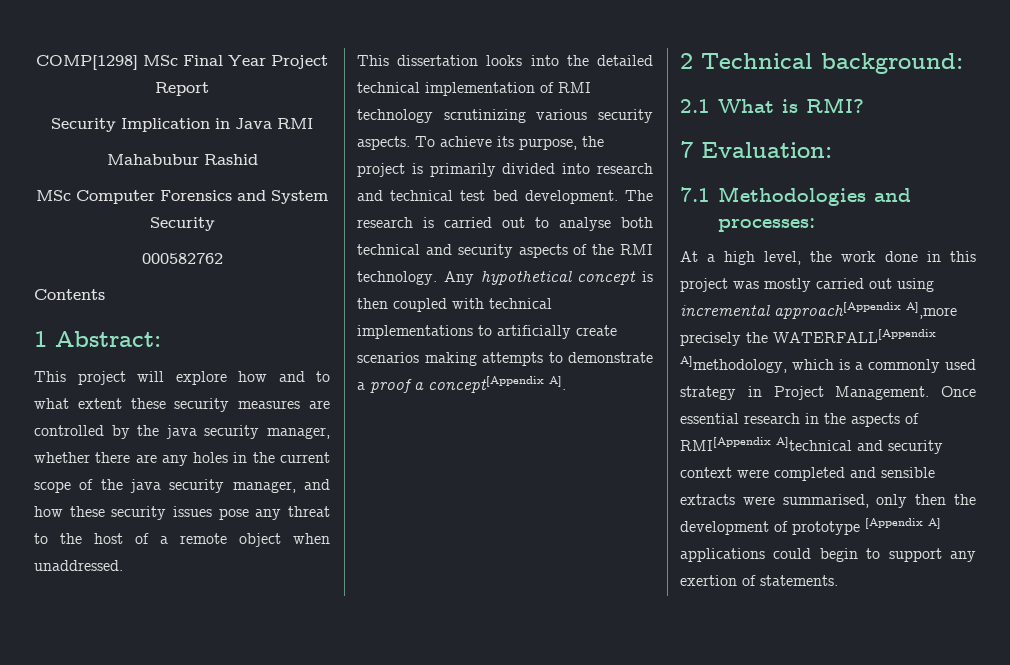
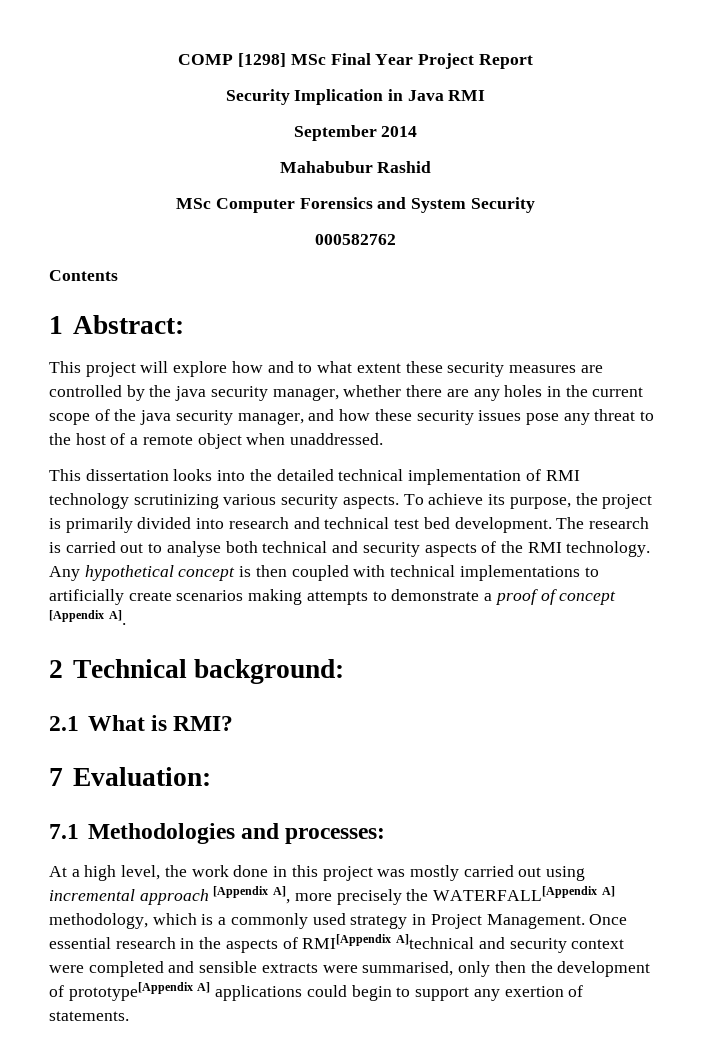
[36,55,138,70] COMP[1298] -> [178,53,287,67] COMP [1298]
(313, 123) none -> [293,125,418,141] // September 2014
[414,376,544,393] a concept[Appendix -> [540,589,617,605] [49,610,104,622] of concept [Appendix
[774,302,957,319] approach[Appendix A],more -> [139,886,332,905] approach [Appendix A], more
[680,356,787,373] A]methodology, -> [601,886,615,897] [49,913,148,929] A] methodology,
[792,518,923,535] prototype [Appendix -> [68,982,193,1001] prototype[Appendix

